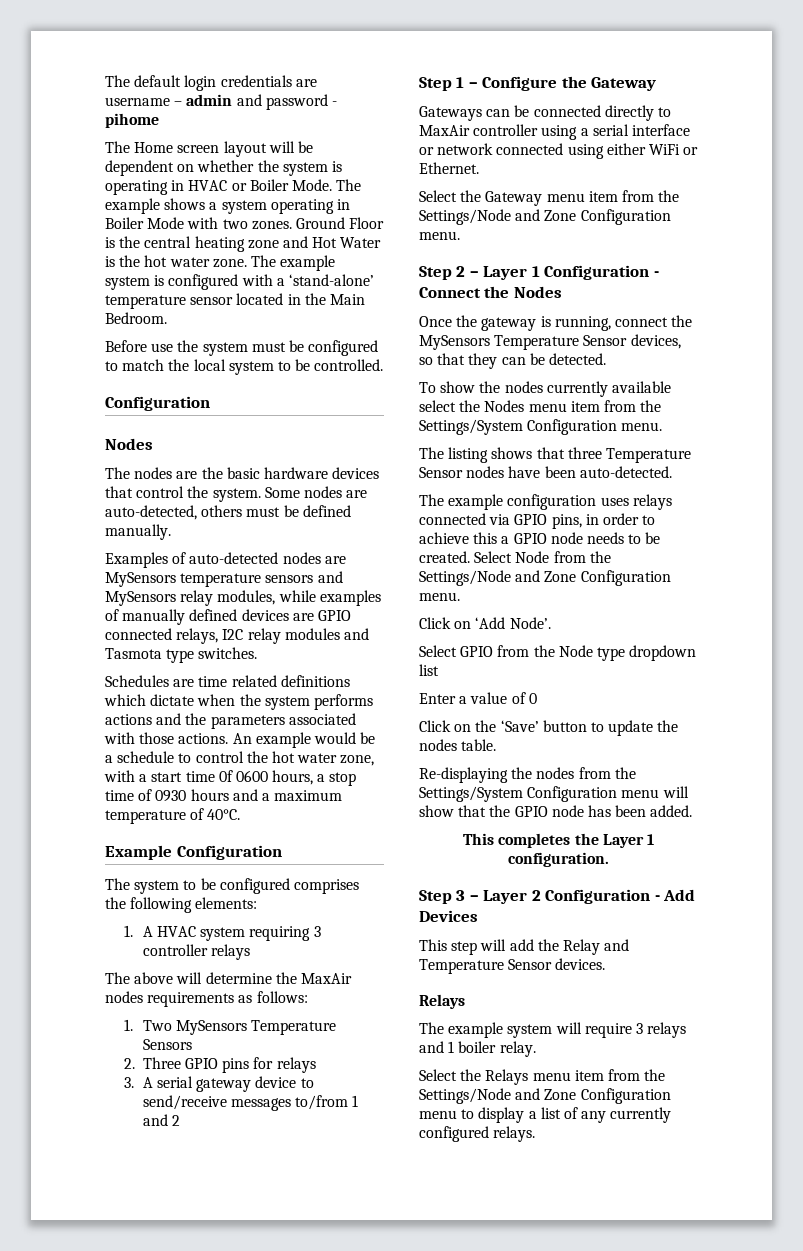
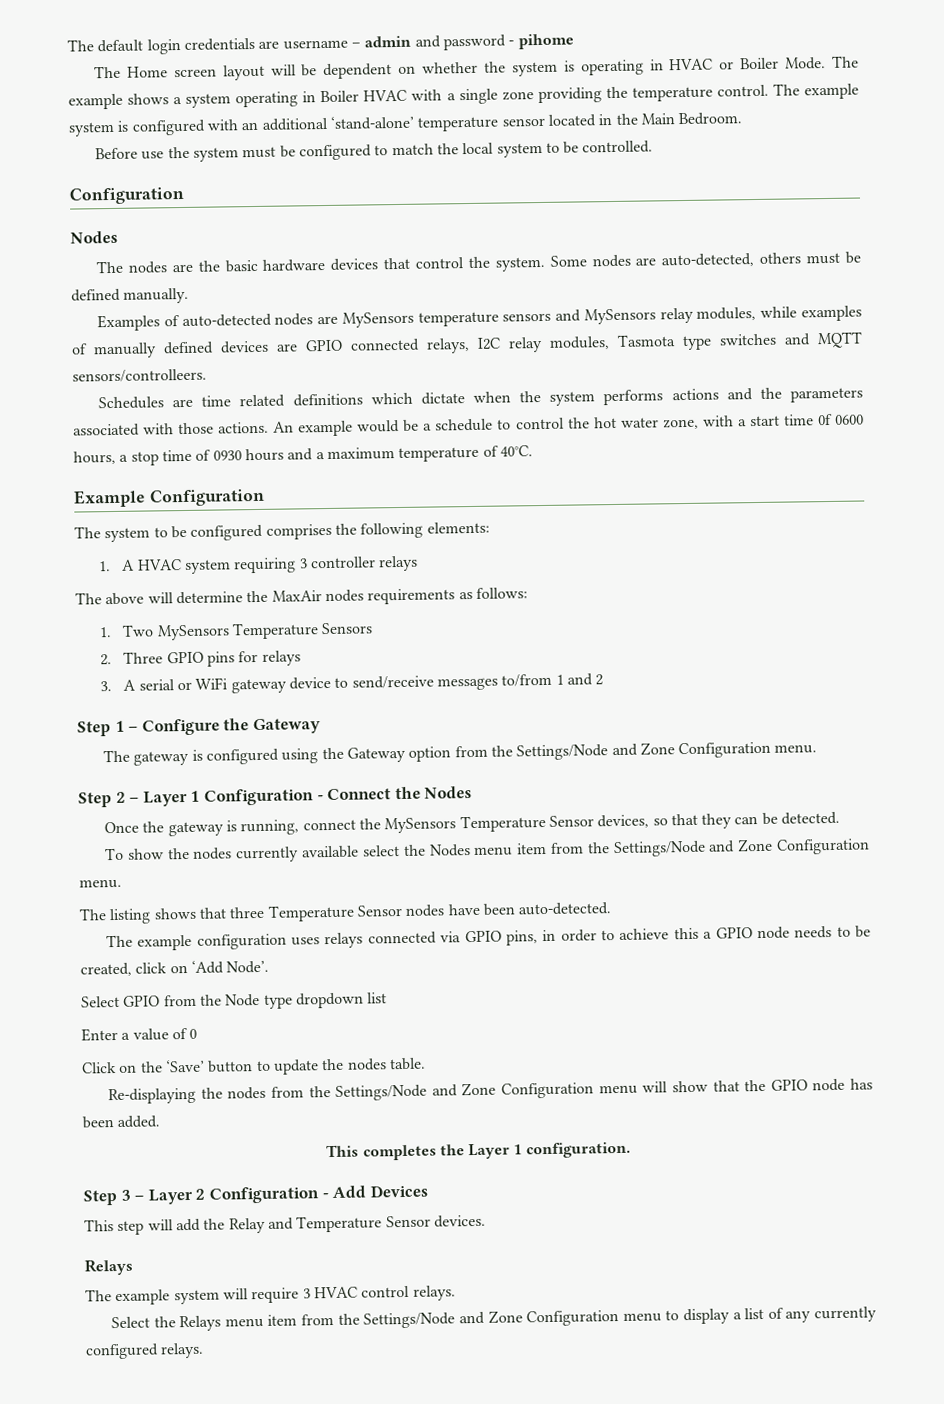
[147,217,385,230] [105,236,382,252] [105,255,247,268] Mode with two zones. Ground Floor is the central heating zone and Hot Water is the hot water zone. -> [363,84,769,105] HVAC with a single zone providing the temperature control.
[276,278,285,286] a -> [241,117,328,131] an additional
[284,628,369,640] [105,647,258,663] modules and Tasmota type switches. -> [549,331,863,351] [72,368,207,383] modules, Tasmota type switches and MQTT sensors/controlleers.
(194, 1082) none -> [177,677,229,691] or WiFi
[419,105,671,121] [419,124,690,140] [419,143,699,159] [419,162,479,174] [419,190,618,206] Gateways can be connected directly to MaxAir controller using a serial interface or network connected using either WiFi or Ethernet. // Select the Gateway menu item -> [103,746,452,766] The gateway is configured using the Gateway option
[419,419,523,435] Settings/System -> [612,838,774,858] Settings/Node and Zone
[419,551,611,563] [419,570,671,586] [419,592,460,601] [419,617,451,629] created. Select Node from the Settings/Node and Zone Configuration menu. // Click -> [80,962,168,977] created, click
[419,786,523,802] Settings/System -> [335,1082,497,1101] Settings/Node and Zone
[647,1022,687,1038] [419,1041,536,1057] relays and 1 boiler relay. -> [313,1285,456,1301] HVAC control relays.

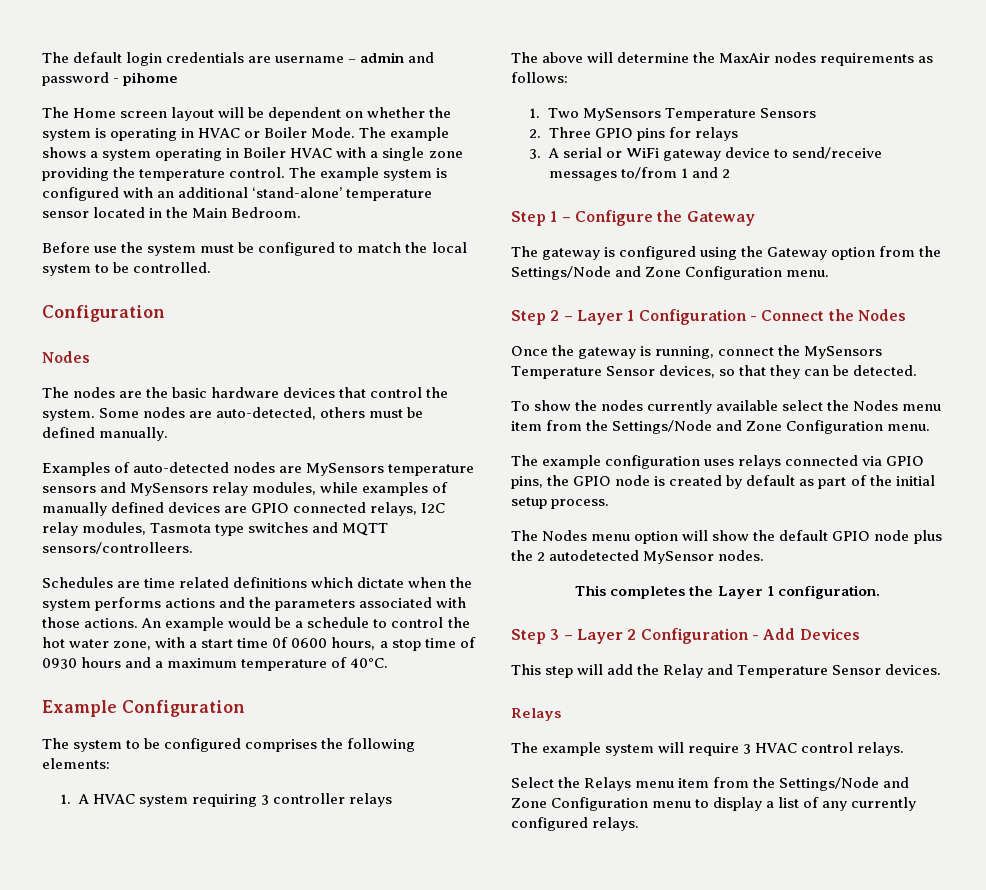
[79,902,612,925] // The listing shows that three Temperature Sensor nodes have been auto-detected. -> (931, 427) none
[542,925,871,942] [80,960,270,977] [81,992,388,1009] [81,1027,198,1042] [81,1057,426,1075] [108,1078,874,1105] [82,1115,161,1129] in order to achieve this a GPIO node needs to be created, click on ‘Add Node’. // Select GPIO from the Node type dropdown list // Enter a value of 0 // Click on the ‘Save’ button to update the nodes table. // Re-displaying the nodes from the Settings/Node and Zone Configuration menu will show that the GPIO node has been added. -> [547,475,935,489] [511,497,610,509] [511,530,942,544] [511,550,765,564] the GPIO node is created by default as part of the initial setup process. // The Nodes menu option will show the default GPIO node plus the 2 autodetected MySensor nodes.

